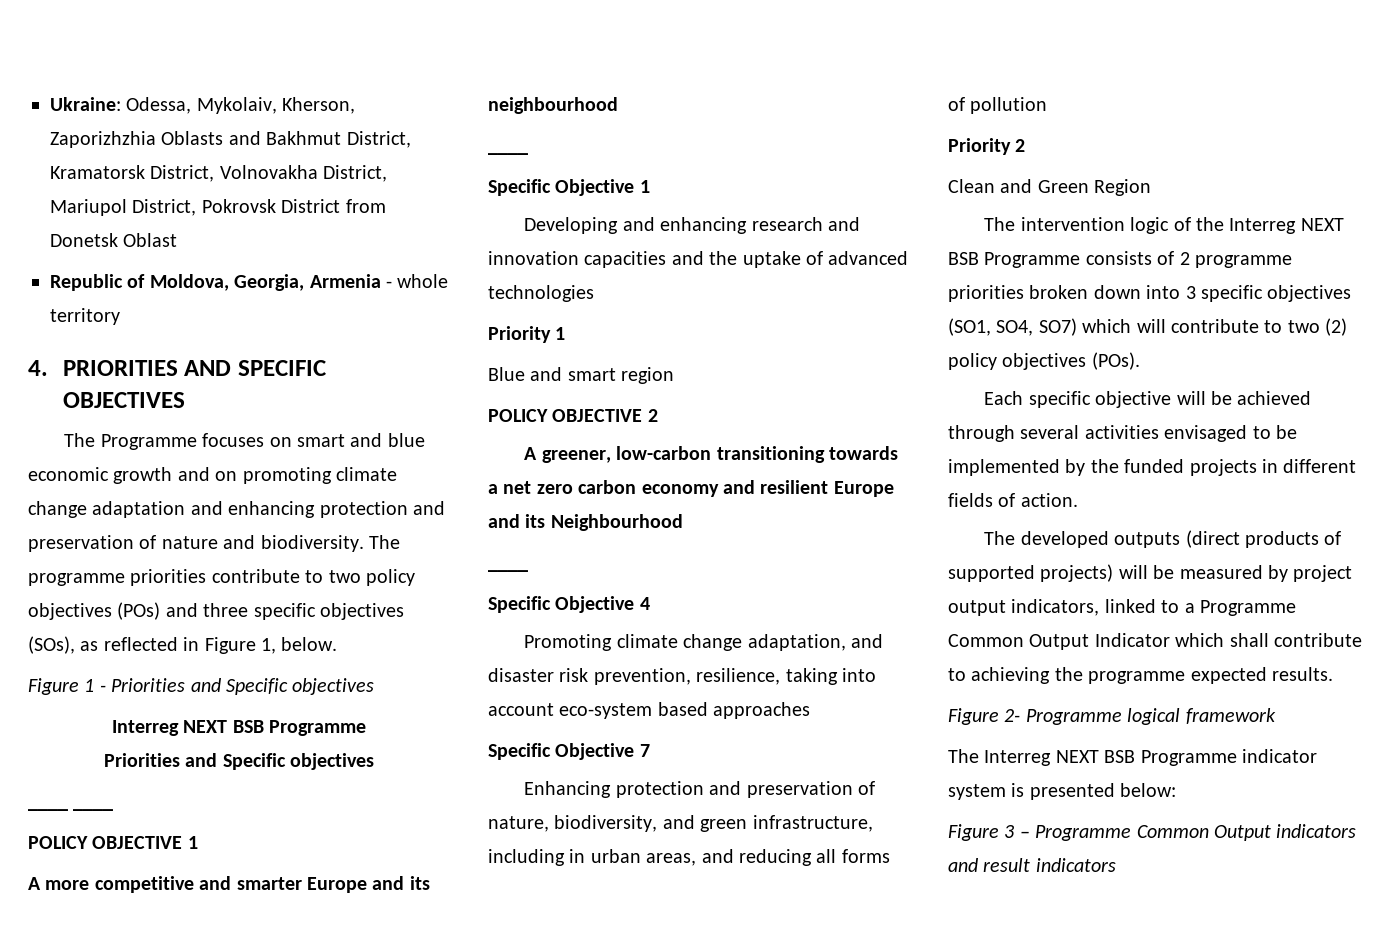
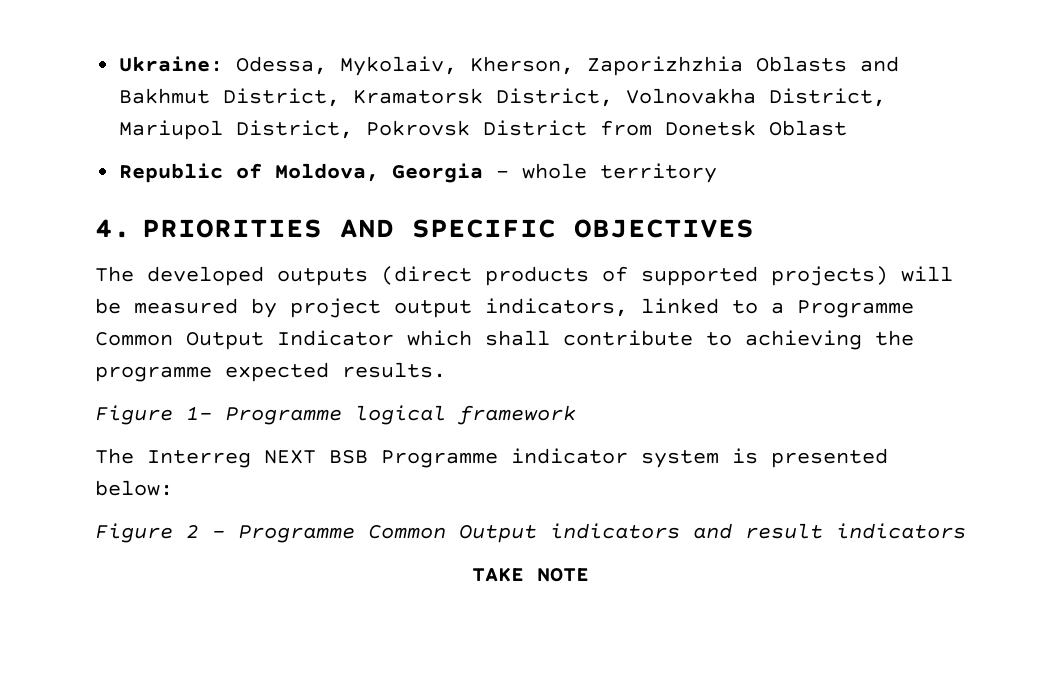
[234,274,381,291] Georgia, Armenia -> [392,163,484,183] Georgia
[64,433,425,450] [28,467,397,484] [28,501,445,518] [28,535,400,552] [28,569,415,586] [28,602,404,620] [28,636,338,654] [28,678,375,695] [111,720,367,736] [103,753,375,770] [28,808,114,811] [28,836,198,849] [28,876,430,893] [488,97,618,114] [488,152,528,155] [488,179,650,196] [524,217,861,234] [488,251,909,268] [488,285,594,302] [488,326,566,343] [488,367,675,384] [488,409,658,422] [524,446,899,463] [488,480,894,497] [488,514,683,531] [488,569,528,572] [488,596,650,613] [524,634,884,651] [488,668,876,685] [488,702,811,719] [488,743,650,760] [524,781,876,798] [488,815,873,832] [488,849,890,866] [948,97,1048,114] [948,138,1026,155] [948,179,1152,196] [984,217,1344,234] [948,251,1292,268] [948,285,1352,302] [948,318,1348,336] [948,352,1140,370] [984,391,1312,408] [948,425,1297,442] [948,459,1357,476] [948,493,1078,507] // The Programme focuses on smart and blue economic growth and on promoting climate change adaptation and enhancing protection and preservation of nature and biodiversity. The programme priorities contribute to two policy objectives (POs) and three specific objectives (SOs), as reflected in Figure 1, below. // Figure 1 - Priorities and Specific objectives // Interreg NEXT BSB Programme // Priorities and Specific objectives // ____ ____ // POLICY OBJECTIVE 1 // A more competitive and smarter Europe and its neighbourhood // ____ // Specific Objective 1 // Developing and enhancing research and innovation capacities and the uptake of advanced technologies // Priority 1 // Blue and smart region // POLICY OBJECTIVE 2 // A greener, low-carbon transitioning towards a net zero carbon economy and resilient Europe and its Neighbourhood // ____ // Specific Objective 4 // Promoting climate change adaptation, and disaster risk prevention, resilience, taking into account eco-system based approaches // Specific Objective 7 // Enhancing protection and preservation of nature, biodiversity, and green infrastructure, including in urban areas, and reducing all forms of pollution // Priority 2 // Clean and Green Region // The intervention logic of the Interreg NEXT BSB Programme consists of 2 programme priorities broken down into 3 specific objectives (SO1, SO4, SO7) which will contribute to two (2) policy objectives (POs). // Each specific objective will be achieved through several activities envisaged to be implemented by the funded projects in different fields of action. -> (754, 228) none
[1004,709,1021,722] 2- -> [186,406,212,420] 1-
[1004,825,1015,838] 3 -> [186,525,199,538] 2
(1116, 865) none -> [472,567,589,582] // TAKE NOTE

